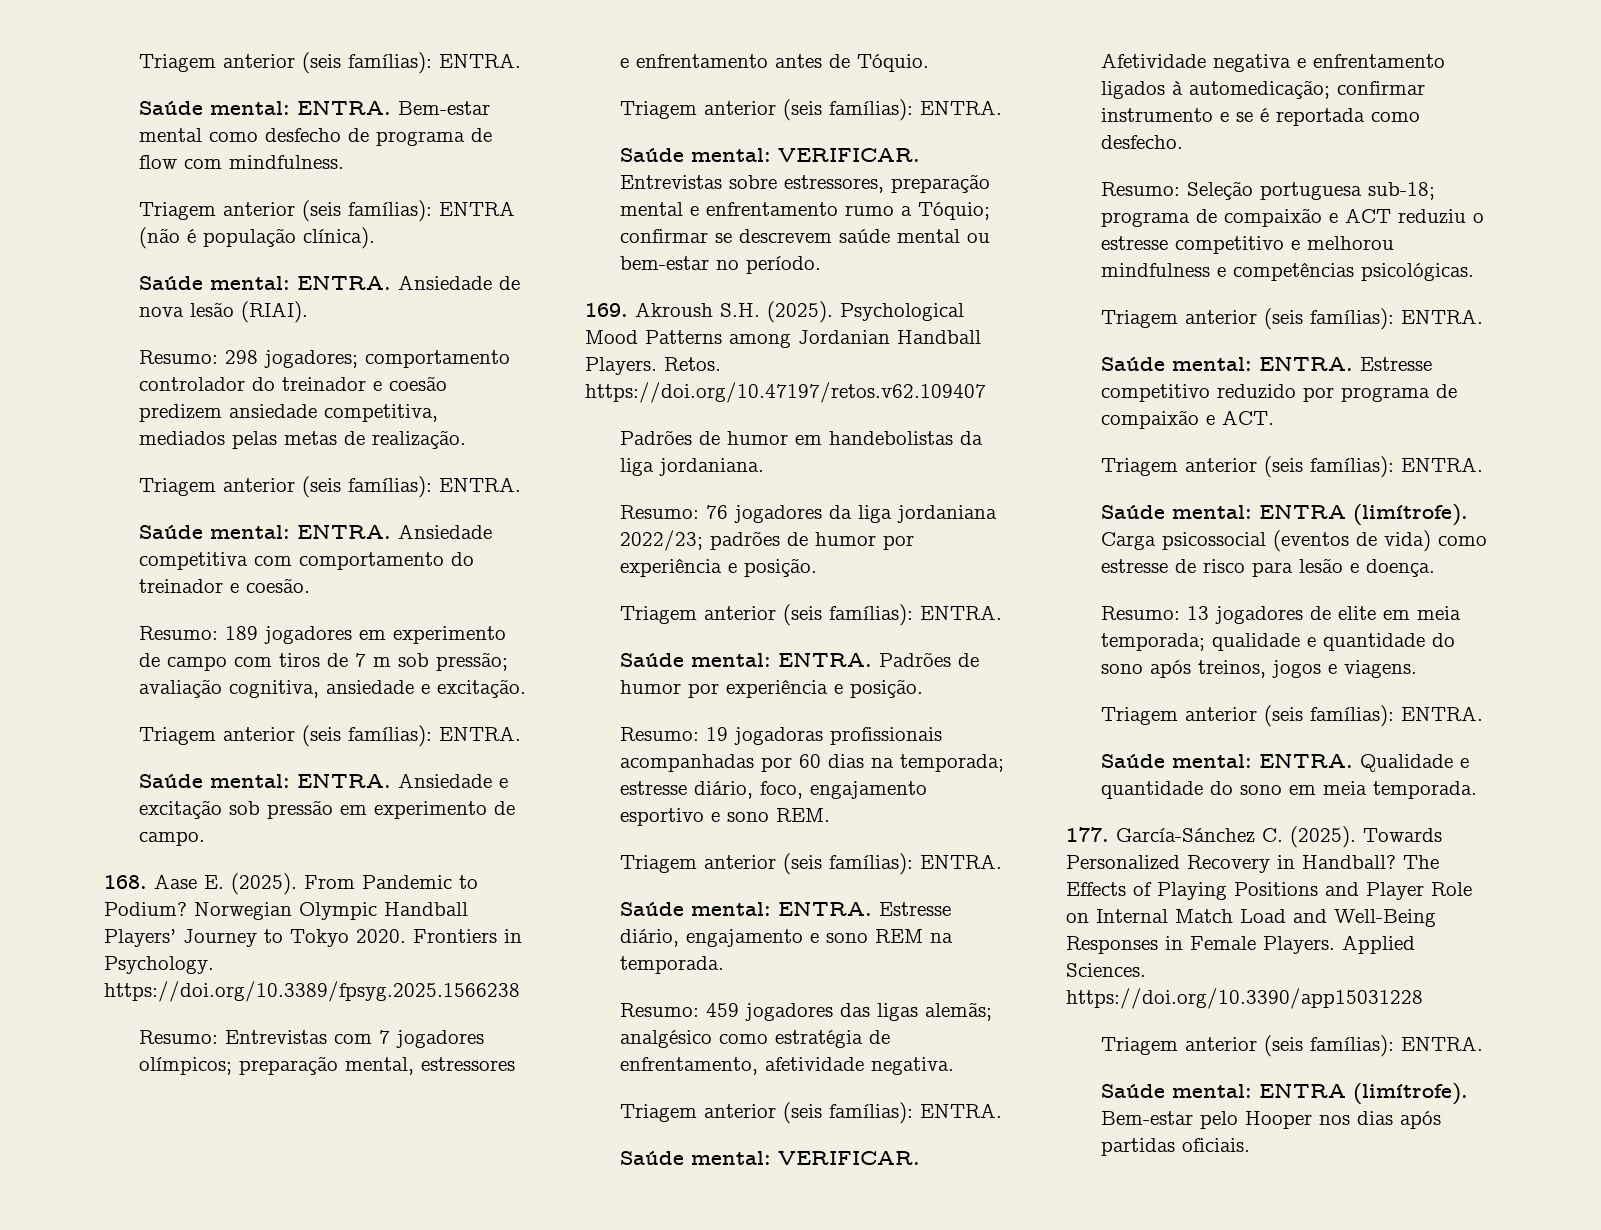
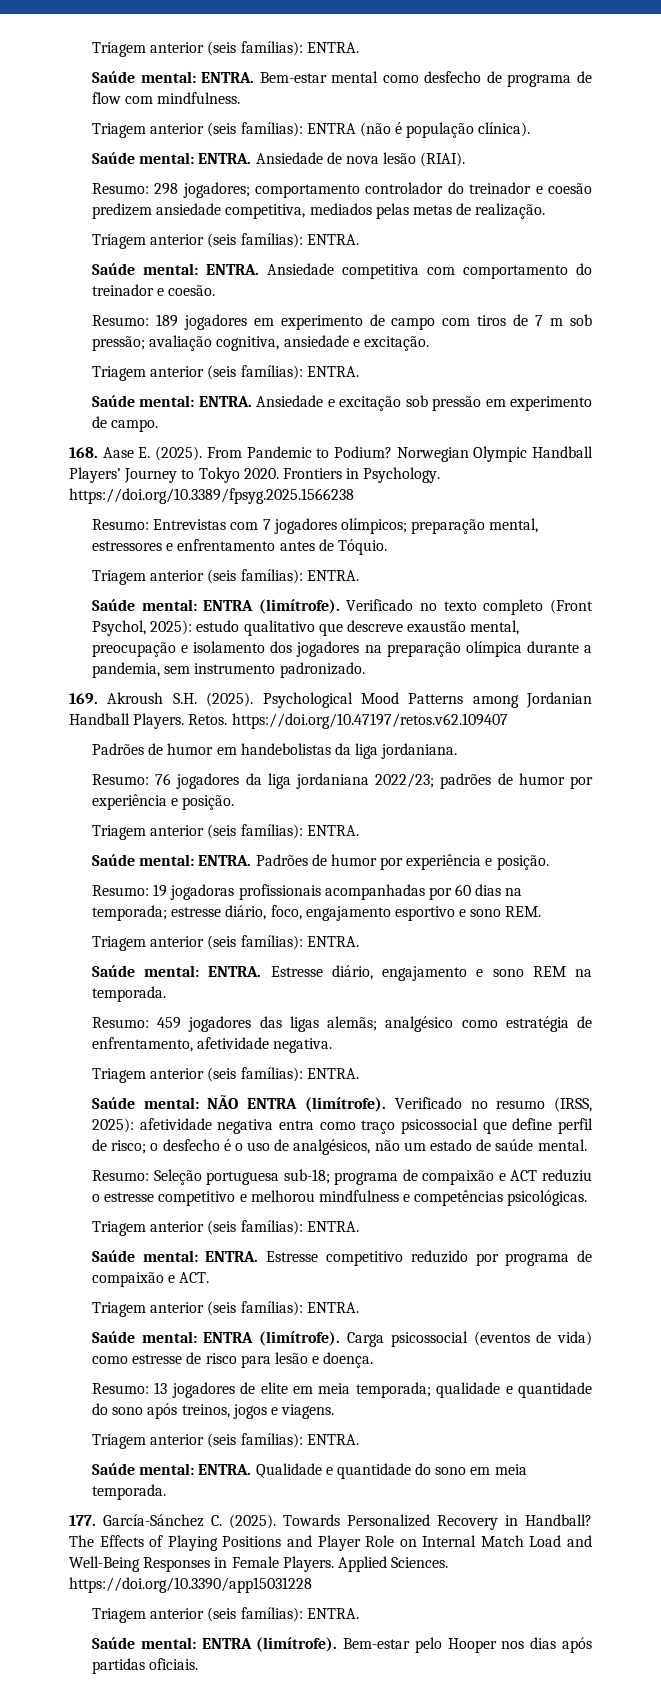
[778,148,921,162] [620,174,991,193] [620,202,991,220] [620,229,991,243] [620,256,822,274] VERIFICAR. Entrevistas sobre estressores, preparação mental e enfrentamento rumo a Tóquio; confirmar se descrevem saúde mental ou bem-estar no período. -> [203,599,593,615] [91,620,520,636] [91,641,593,657] [91,662,365,678] ENTRA (limítrofe). Verificado no texto completo (Front Psychol, 2025): estudo qualitativo que descreve exaustão mental, preocupação e isolamento dos jogadores na preparação olímpica durante a pandemia, sem instrumento padronizado.
[778,1151,921,1165] [1101,53,1446,72] [1101,80,1426,99] [1101,108,1421,126] [1101,135,1184,149] VERIFICAR. Afetividade negativa e enfrentamento ligados à automedicação; confirmar instrumento e se é reportada como desfecho. -> [207,1095,592,1112] [91,1118,594,1134] [91,1139,587,1155] NÃO ENTRA (limítrofe). Verificado no resumo (IRSS, 2025): afetividade negativa entra como traço psicossocial que define perfil de risco; o desfecho é o uso de analgésicos, não um estado de saúde mental.

